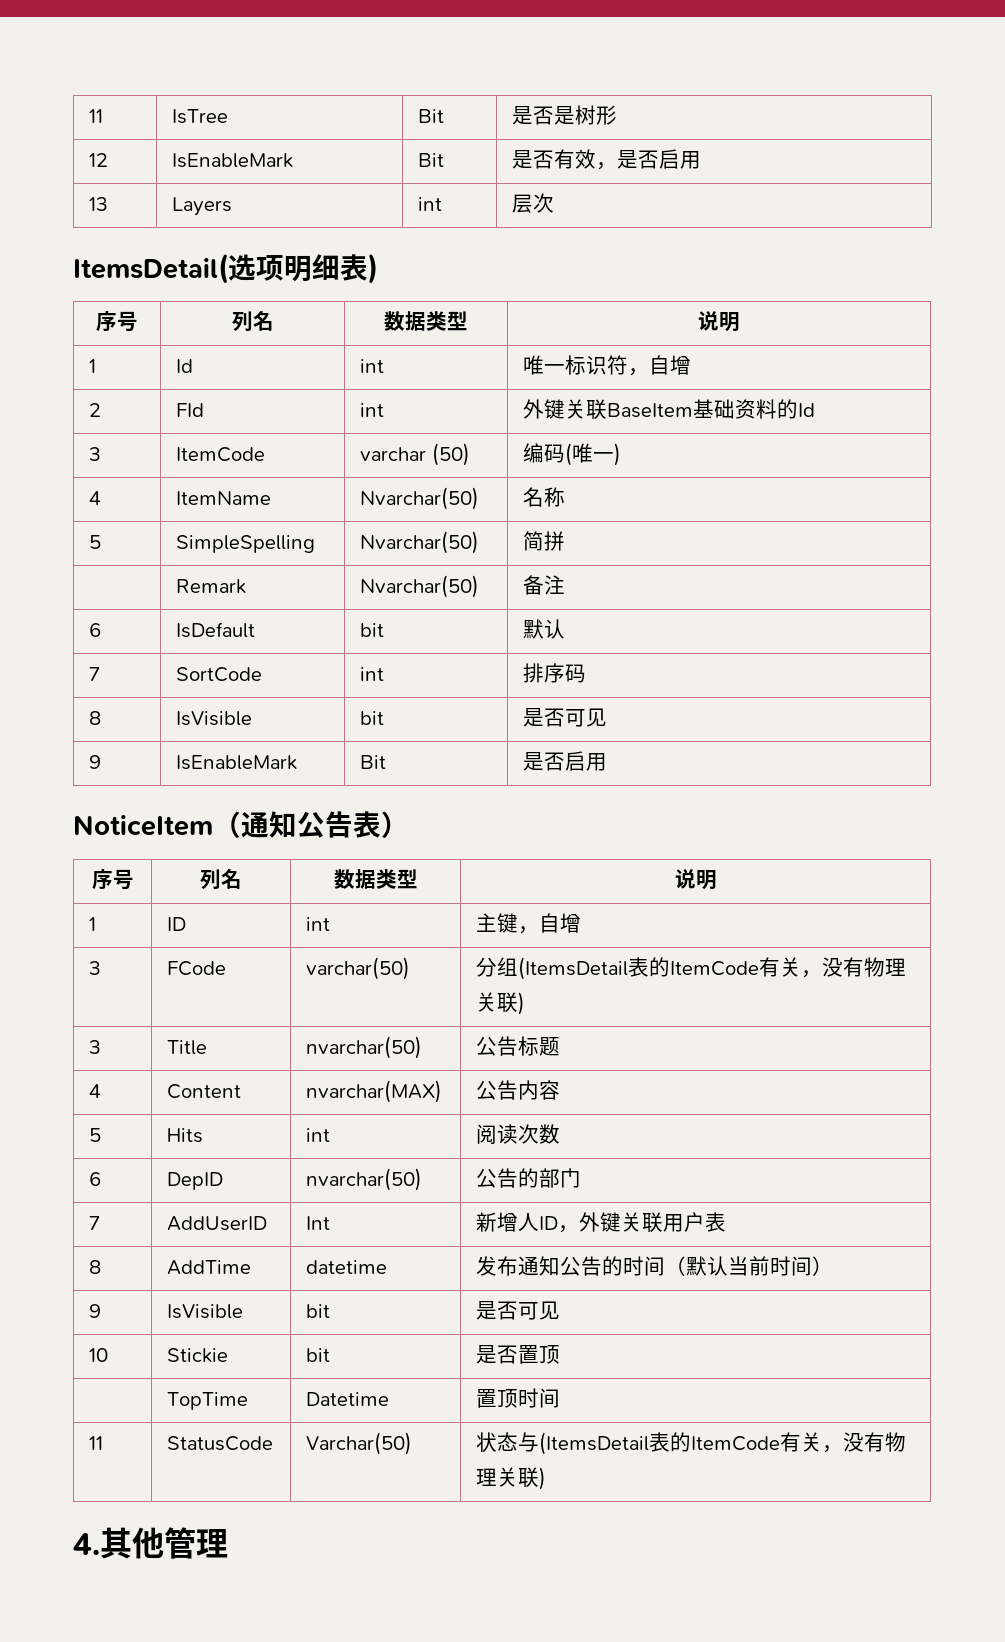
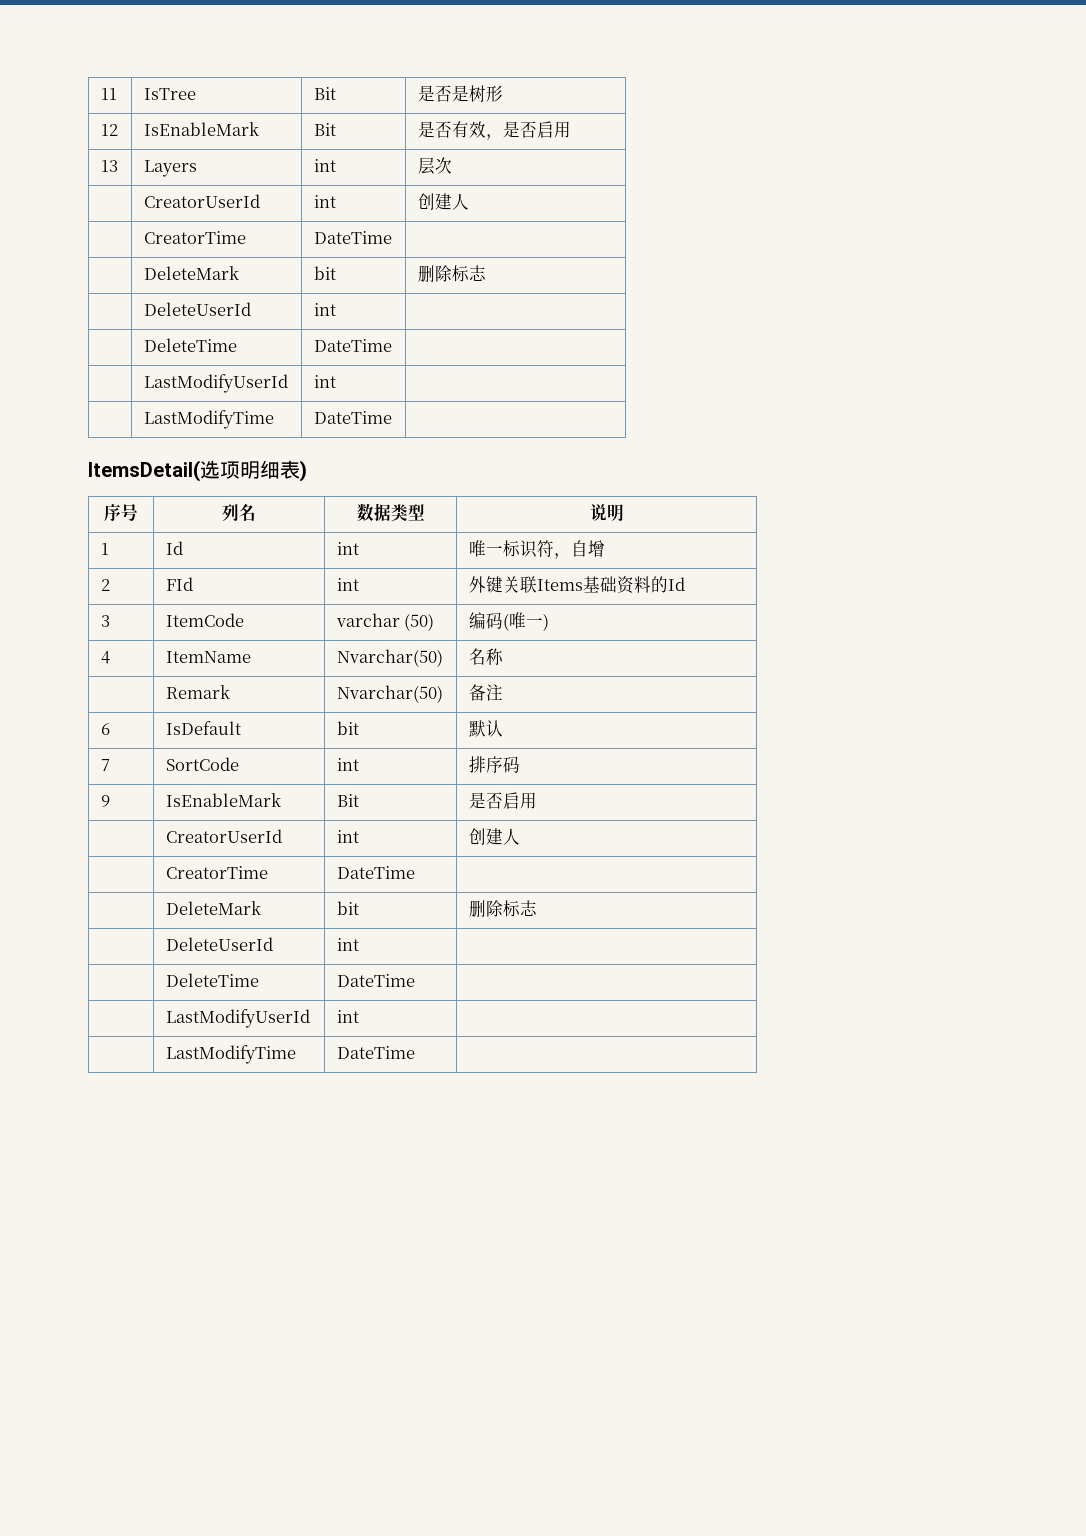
(555, 203) none -> [143,194,260,208] [313,195,336,208] [417,193,469,210] [143,231,246,244] [313,231,392,244] [143,266,239,280] [313,266,336,280] [417,265,486,282] [143,302,251,316] [313,303,336,316] [143,338,237,352] [313,339,392,352] [143,374,288,393] [313,375,336,388] [143,410,274,429] [313,411,392,424] // | CreatorUserId | int | 创建人 // | CreatorTime | DateTime | // | DeleteMark | bit | 删除标志 // | DeleteUserId | int | // | DeleteTime | DateTime | // | LastModifyUserId | int | // | LastModifyTime | DateTime |
[607,403,694,418] BaseItem -> [536,579,583,591] Items
[89,535,102,549] [176,535,316,553] [360,531,480,554] [523,531,566,551] // 5 | SimpleSpelling | Nvarchar(50) | 简拼 -> (503, 656) none
[89,711,102,725] [176,711,253,726] [360,711,385,725] [523,708,608,727] // 8 | IsVisible | bit | 是否可见 -> (520, 764) none
[73,811,409,838] [91,869,134,890] [200,869,243,890] [333,869,418,889] [674,869,717,890] [89,917,97,931] [167,917,187,931] [306,917,331,931] [476,913,582,934] [89,961,102,975] [167,961,227,976] [306,957,411,980] [476,957,907,980] [476,992,526,1015] [89,1040,102,1054] [167,1040,208,1055] [306,1036,423,1059] [476,1036,561,1056] [89,1084,102,1098] [167,1084,242,1099] [306,1080,443,1103] [476,1080,561,1100] [89,1128,102,1142] [167,1128,204,1143] [306,1128,331,1142] [476,1124,561,1144] [89,1172,102,1186] [167,1172,224,1190] [306,1168,423,1191] [476,1168,582,1188] [89,1216,101,1230] [167,1216,268,1231] [306,1216,331,1230] [476,1212,727,1233] [89,1260,102,1274] [167,1260,252,1275] [306,1260,388,1274] [476,1256,834,1276] [89,1304,102,1318] [167,1304,244,1319] [306,1304,331,1318] [476,1301,561,1320] [89,1348,109,1362] [167,1348,229,1363] [306,1348,331,1362] [476,1345,561,1364] [167,1392,249,1410] [306,1392,390,1406] [476,1388,561,1408] [89,1436,104,1450] [167,1436,274,1451] [306,1432,413,1455] [476,1432,907,1455] [476,1467,547,1490] [73,1527,228,1559] // NoticeItem（通知公告表） // 序号 | 列名 | 数据类型 | 说明 // 1 | ID | int | 主键，自增 // 3 | FCode | varchar(50) | 分组(ItemsDetail表的ItemCode有关，没有物理关联) // 3 | Title | nvarchar(50) | 公告标题 // 4 | Content | nvarchar(MAX) | 公告内容 // 5 | Hits | int | 阅读次数 // 6 | DepID | nvarchar(50) | 公告的部门 // 7 | AddUserID | Int | 新增人ID，外键关联用户表 // 8 | AddTime | datetime | 发布通知公告的时间（默认当前时间） // 9 | IsVisible | bit | 是否可见 // 10 | Stickie | bit | 是否置顶 // | TopTime | Datetime | 置顶时间 // 11 | StatusCode | Varchar(50) | 状态与(ItemsDetail表的ItemCode有关，没有物理关联) // 4.其他管理 -> [165,829,282,843] [336,830,359,843] [468,828,520,845] [165,866,268,879] [336,866,415,879] [165,901,261,915] [336,901,359,915] [468,900,537,917] [165,937,273,951] [336,938,359,951] [165,973,259,987] [336,974,415,987] [165,1009,310,1028] [336,1010,359,1023] [165,1045,296,1064] [336,1046,415,1059] // | CreatorUserId | int | 创建人 // | CreatorTime | DateTime | // | DeleteMark | bit | 删除标志 // | DeleteUserId | int | // | DeleteTime | DateTime | // | LastModifyUserId | int | // | LastModifyTime | DateTime |

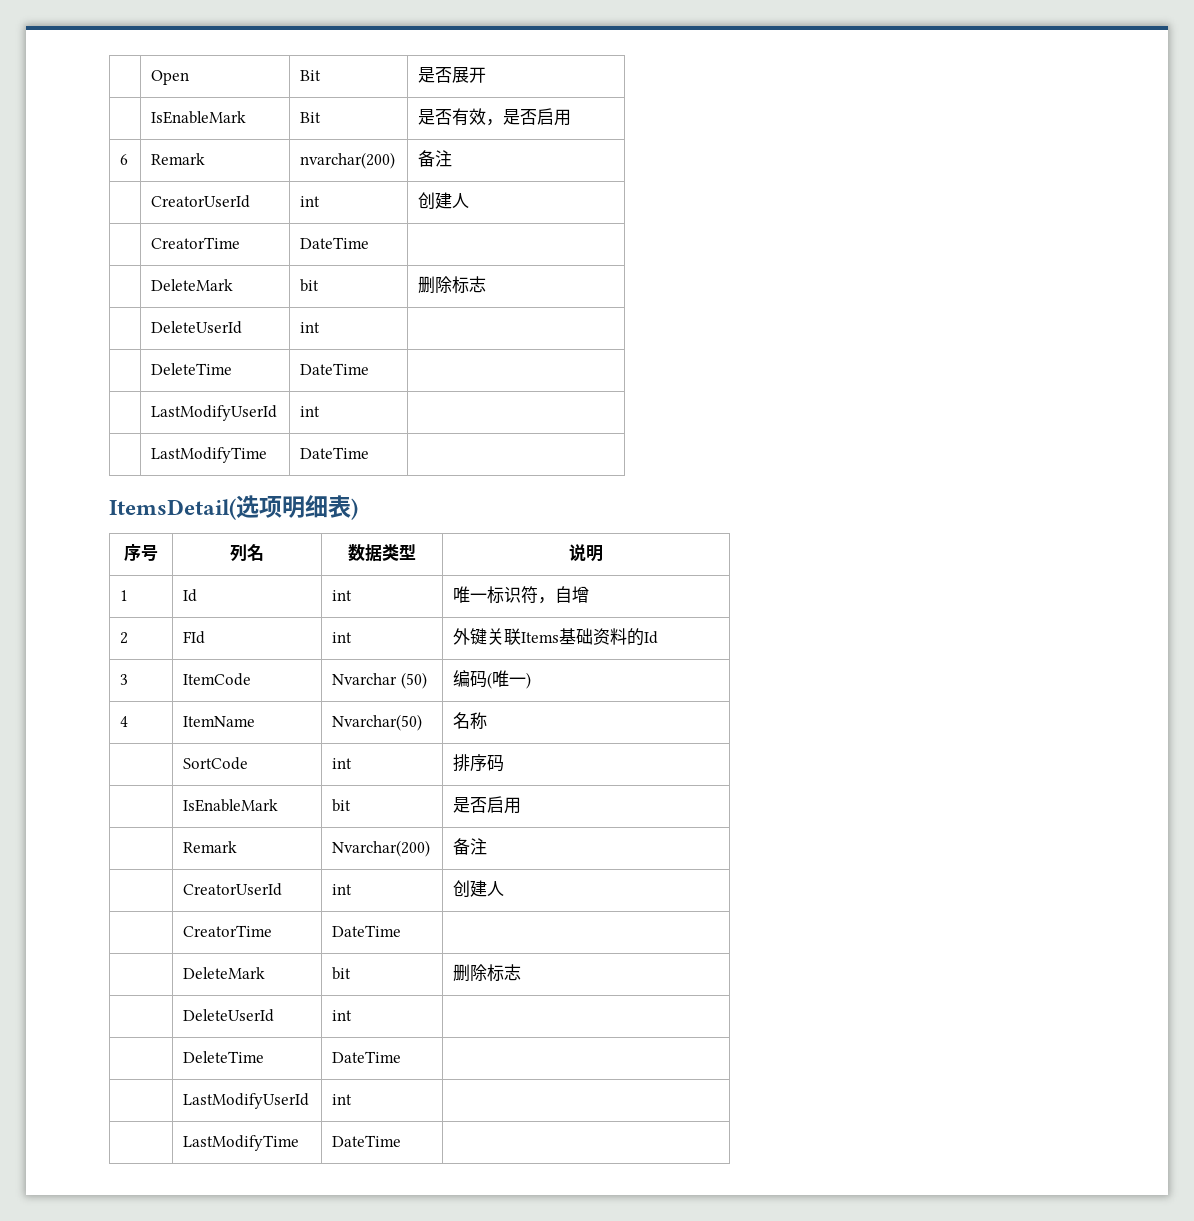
[100,88,117,100] [143,88,196,100] [313,87,336,100] [417,85,503,102] [100,124,118,136] 11 | IsTree | Bit | 是否是树形 // 12 -> [151,70,190,85] [300,70,322,81] [418,67,487,83] | Open | Bit | 是否展开 //
[100,160,118,172] [143,160,197,177] [313,159,336,172] [417,157,452,175] 13 | Layers | int | 层次 -> [120,154,129,165] [151,153,206,165] [300,152,396,169] [418,150,453,167] 6 | Remark | nvarchar(200) | 备注
[335,613,400,627] varchar -> [332,673,398,685] Nvarchar
[165,685,230,699] [336,685,443,703] [468,684,503,701] [100,723,110,735] [165,721,241,735] [336,721,359,735] [468,720,503,737] [100,759,110,771] | Remark | Nvarchar(50) | 备注 // 6 | IsDefault | bit | 默认 // 7 -> (488, 720) none
[100,795,110,807] [165,793,281,807] [336,794,359,807] [468,792,537,809] 9 | IsEnableMark | Bit | 是否启用 -> [183,799,279,812] [332,799,352,812] [453,796,522,814] [183,841,238,853] [332,840,431,857] [453,838,488,855] | IsEnableMark | bit | 是否启用 // | Remark | Nvarchar(200) | 备注

